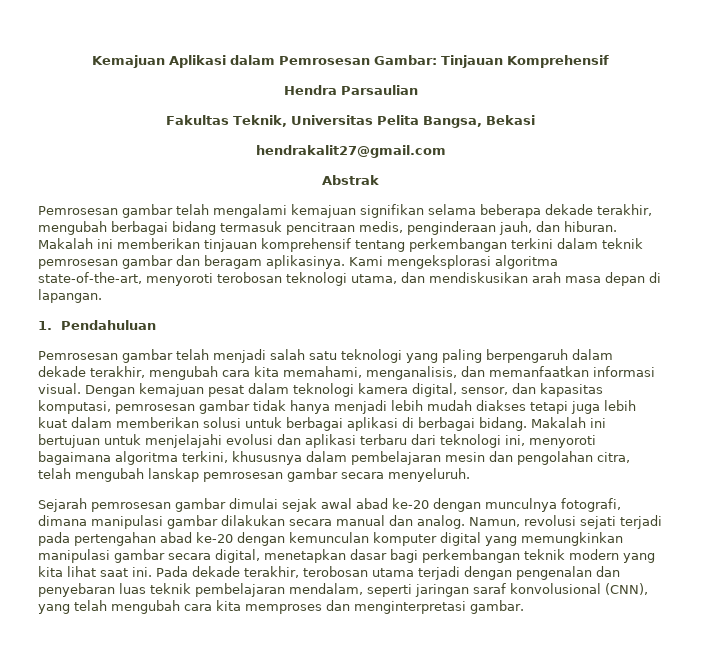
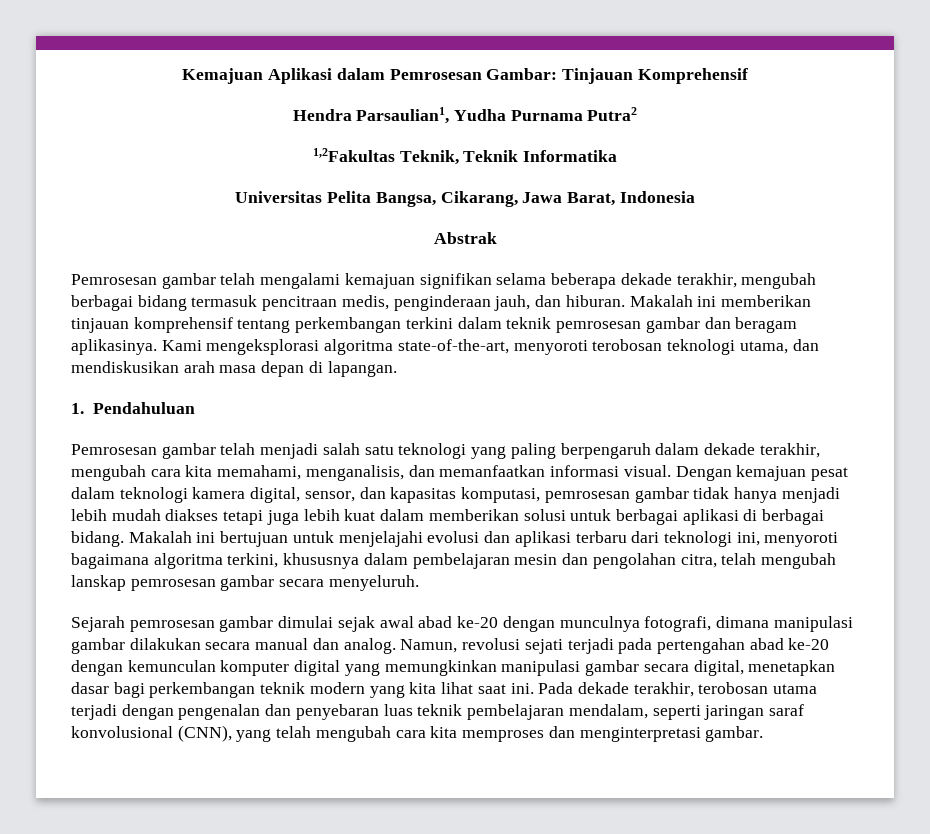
[340,85,418,95] [166,115,535,128] [255,145,446,158] Parsaulian // Fakultas Teknik, Universitas Pelita Bangsa, Bekasi // hendrakalit27@gmail.com -> [356,107,638,124] [312,148,618,165] [235,191,695,207] Parsaulian1, Yudha Purnama Putra2 // 1,2Fakultas Teknik, Teknik Informatika // Universitas Pelita Bangsa, Cikarang, Jawa Barat, Indonesia

